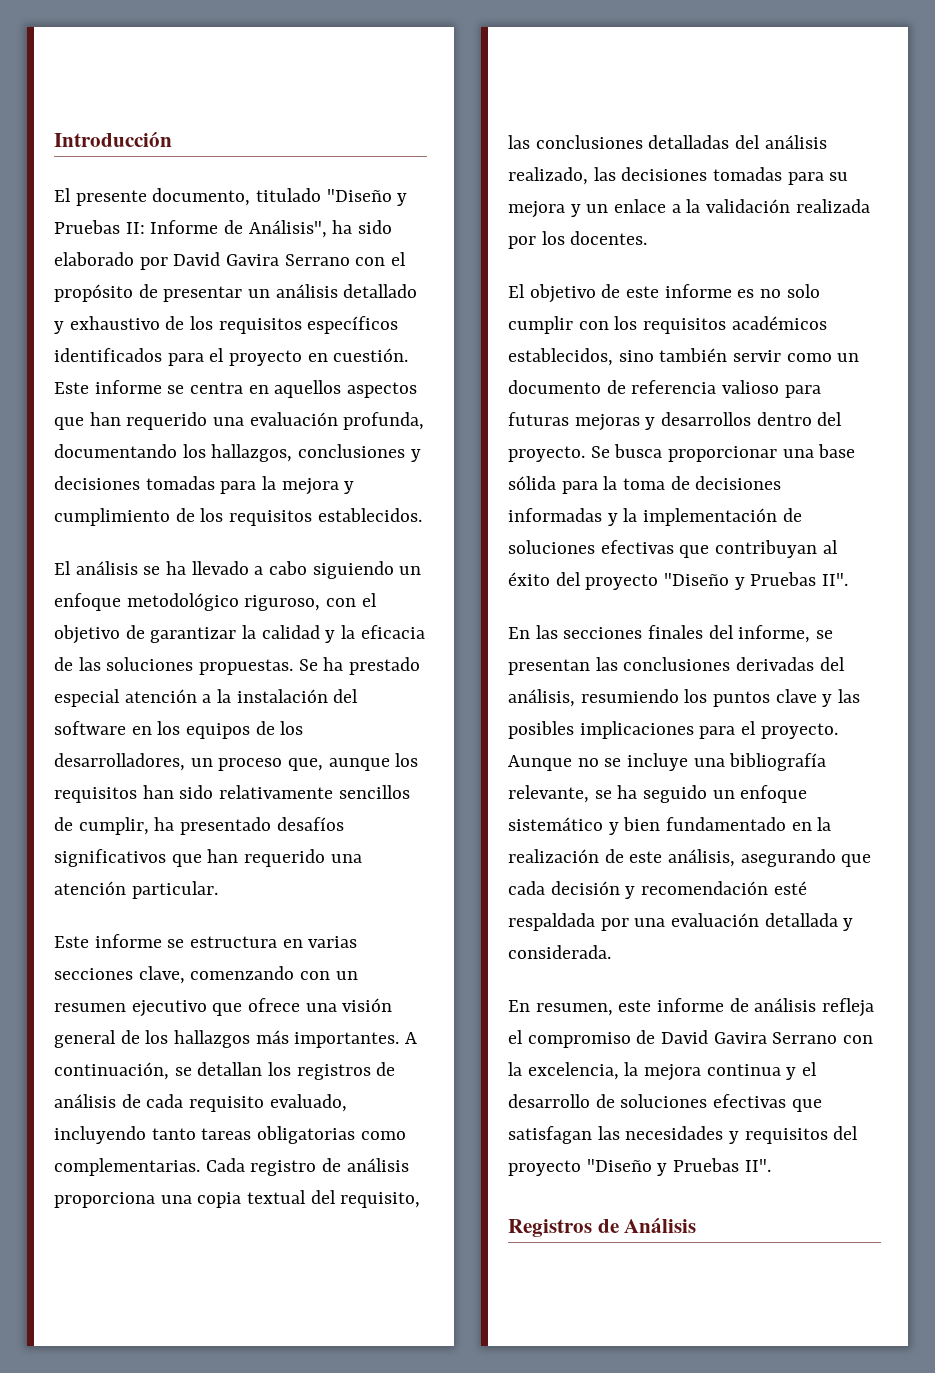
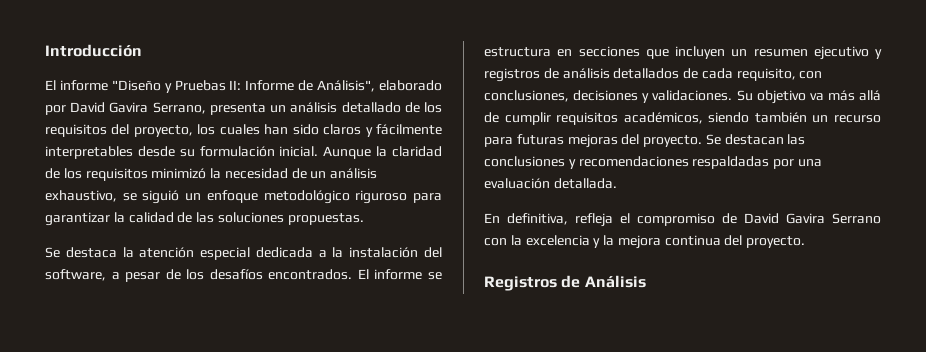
[75,188,322,206] presente documento, titulado -> [59,80,108,91] informe
[332,220,393,234] ha sido -> (376, 86) none
[284,252,407,266] [54,284,243,302] Serrano con el propósito de presentar -> [152,102,266,115] Serrano, presenta
[54,316,399,334] [54,348,409,366] [54,380,418,398] [54,412,425,430] [54,444,421,462] [54,476,355,495] [54,508,422,526] [54,561,422,579] [54,593,377,611] [54,625,425,644] [54,657,421,675] [54,689,359,707] [54,721,304,739] [54,753,419,771] [54,785,410,803] [54,817,344,835] [54,849,362,867] [54,881,218,899] [54,934,358,948] [54,966,358,984] [54,998,393,1017] [54,1030,418,1048] [54,1062,292,1080] y exhaustivo de los requisitos específicos identificados para el proyecto en cuestión. Este informe se centra en aquellos aspectos que han requerido una evaluación profunda, documentando los hallazgos, conclusiones y decisiones tomadas para la mejora y cumplimiento de los requisitos establecidos. // El análisis se ha llevado a cabo siguiendo un enfoque metodológico riguroso, con el objetivo de garantizar la calidad y la eficacia de las soluciones propuestas. Se ha prestado especial atención a la instalación del software en los equipos de los desarrolladores, un proceso que, aunque los requisitos han sido relativamente sencillos de cumplir, ha presentado desafíos significativos que han requerido una atención particular. // Este informe se estructura en varias secciones clave, comenzando con un resumen ejecutivo que ofrece una visión general de los hallazgos más importantes. A continuación, se detallan los -> [404,102,443,113] [45,124,443,137] [45,146,442,159] [45,168,378,181] [45,190,442,204] [45,212,364,226] [45,247,442,260] [45,269,442,282] [484,46,882,60] de los requisitos del proyecto, los cuales han sido claros y fácilmente interpretables desde su formulación inicial. Aunque la claridad de los requisitos minimizó la necesidad de un análisis exhaustivo, se siguió un enfoque metodológico riguroso para garantizar la calidad de las soluciones propuestas. // Se destaca la atención especial dedicada a la instalación del software, a pesar de los desafíos encontrados. El informe se estructura en secciones que incluyen un resumen ejecutivo y
(116, 1101) none -> [613,68,680,79] detallados
[189,1094,347,1112] [54,1126,406,1144] [54,1158,409,1176] [54,1190,421,1208] [508,135,827,149] [508,167,849,185] [508,199,870,218] [508,231,648,249] [508,284,820,303] [508,316,827,334] [508,348,860,366] [508,380,821,398] [508,412,843,431] [508,444,856,462] [508,476,782,494] [508,508,802,526] [508,540,838,558] [508,572,849,590] [508,625,834,643] [508,657,845,675] [508,689,861,707] [508,721,838,739] [508,753,827,771] [508,785,808,803] [508,817,832,835] [508,849,872,867] [508,881,807,899] [508,913,854,931] [508,945,611,959] [508,998,817,1016] requisito evaluado, incluyendo tanto tareas obligatorias como complementarias. Cada registro de análisis proporciona una copia textual del requisito, las conclusiones detalladas del análisis realizado, las decisiones tomadas para su mejora y un enlace a la validación realizada por los docentes. // El objetivo de este informe es no solo cumplir con los requisitos académicos establecidos, sino también servir como un documento de referencia valioso para futuras mejoras y desarrollos dentro del proyecto. Se busca proporcionar una base sólida para la toma de decisiones informadas y la implementación de soluciones efectivas que contribuyan al éxito del proyecto "Diseño y Pruebas II". // En las secciones finales del informe, se presentan las conclusiones derivadas del análisis, resumiendo los puntos clave y las posibles implicaciones para el proyecto. Aunque no se incluye una bibliografía relevante, se ha seguido un enfoque sistemático y bien fundamentado en la realización de este análisis, asegurando que cada decisión y recomendación esté respaldada por una evaluación detallada y considerada. // En resumen, este informe de análisis -> [736,68,823,81] [484,90,881,104] [484,112,881,125] [484,134,806,148] [484,156,822,169] [484,178,617,189] [484,213,568,225] requisito, con conclusiones, decisiones y validaciones. Su objetivo va más allá de cumplir requisitos académicos, siendo también un recurso para futuras mejoras del proyecto. Se destacan las conclusiones y recomendaciones respaldadas por una evaluación detallada. // En definitiva,
[527,1062,619,1080] excelencia, -> [525,235,601,248] excelencia y
[786,1062,818,1080] [508,1094,822,1112] [508,1126,859,1144] [508,1158,771,1176] y el desarrollo de soluciones efectivas que satisfagan las necesidades y requisitos del proyecto "Diseño y Pruebas II". -> [724,235,806,248] del proyecto.

